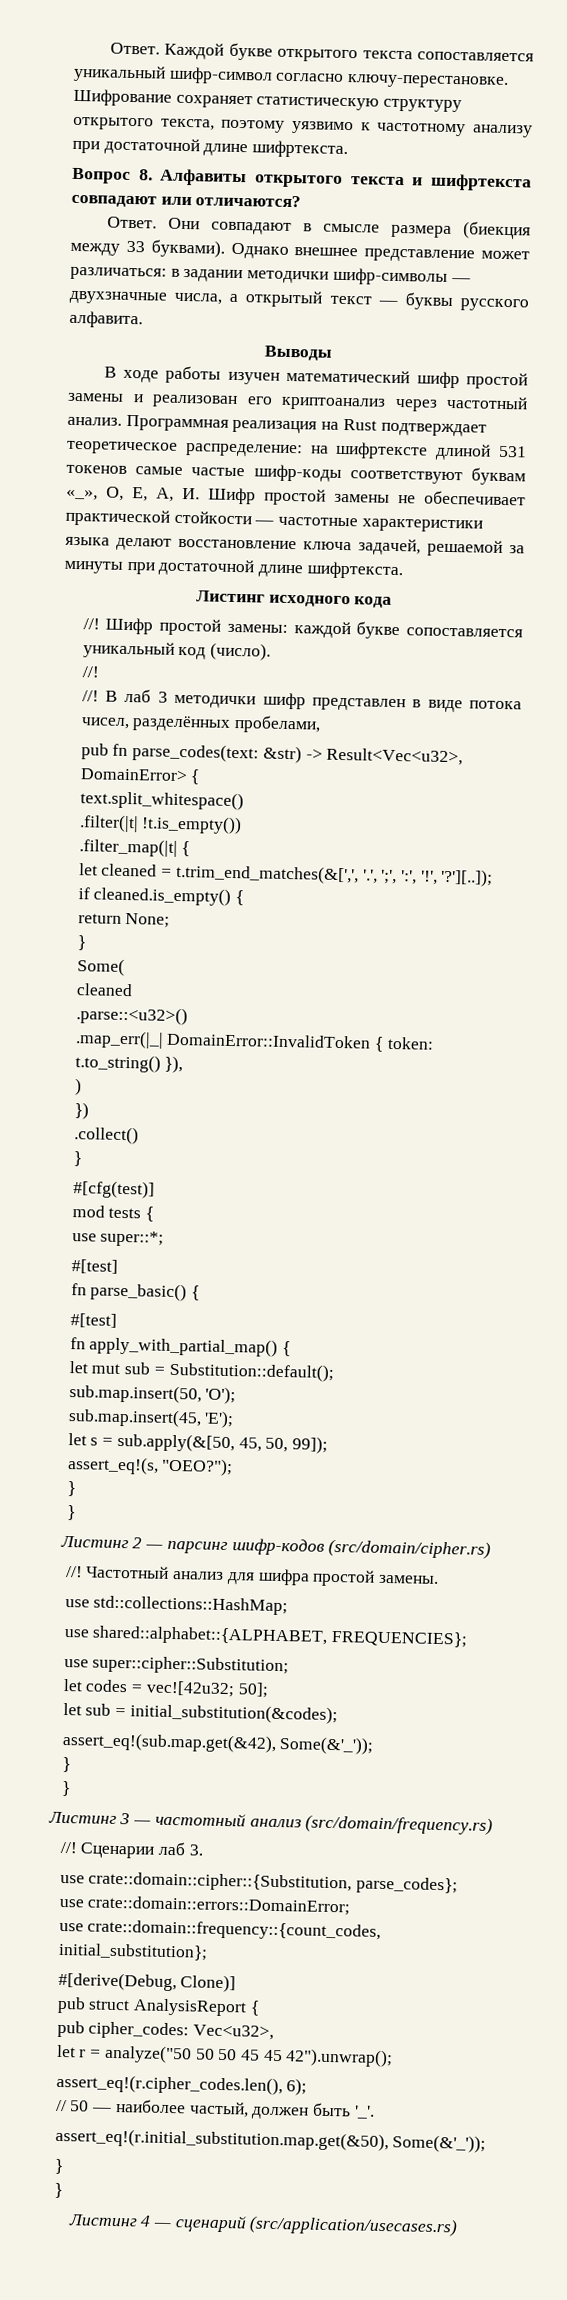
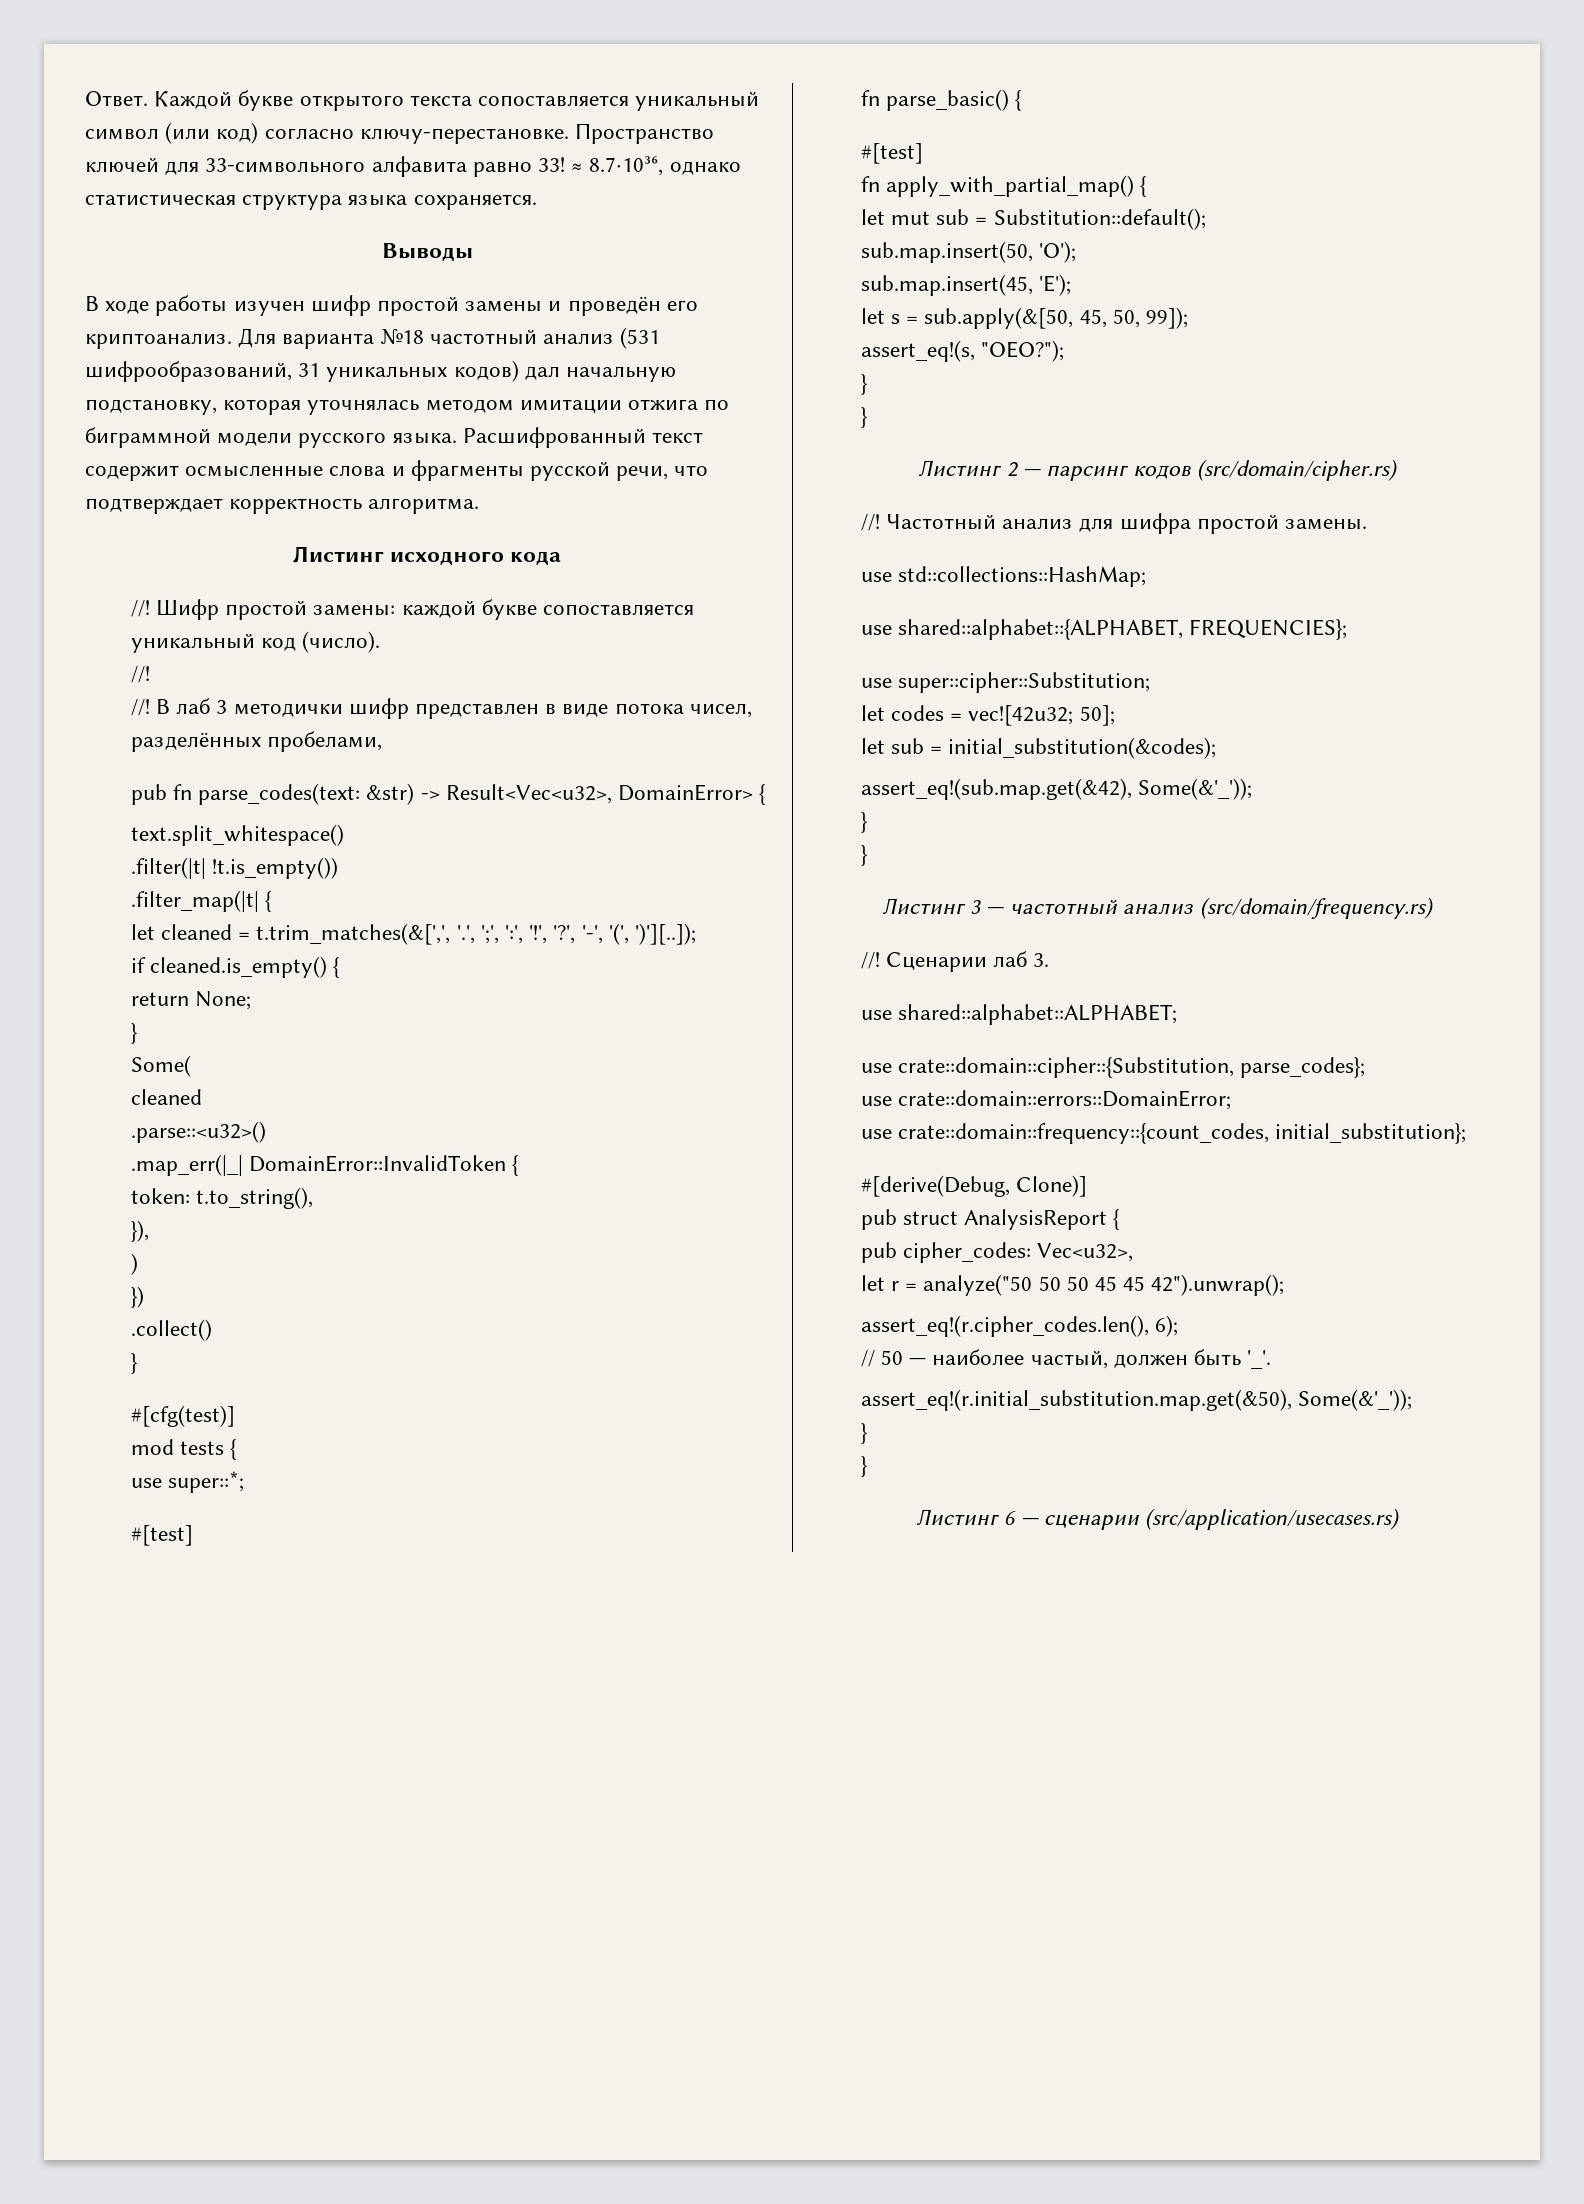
[168,66,510,90] [73,88,463,113] [73,116,534,138] [72,137,349,159] [72,167,533,192] [71,194,302,208] [106,216,532,240] [70,239,530,263] [70,266,471,286] [69,290,530,312] [69,310,143,329] шифр-символ согласно ключу-перестановке. Шифрование сохраняет статистическую структуру открытого текста, поэтому уязвимо к частотному анализу при достаточной длине шифртекста. // Вопрос 8. Алфавиты открытого текста и шифртекста совпадают или отличаются? // Ответ. Они совпадают в смысле размера (биекция между 33 буквами). Однако внешнее представление может различаться: в задании методички шифр-символы — двухзначные числа, а открытый текст — буквы русского алфавита. -> [85,122,715,144] [85,156,741,177] [85,194,537,210] символ (или код) согласно ключу-перестановке. Пространство ключей для 33-символьного алфавита равно 33! ≈ 8.7·10³⁶, однако статистическая структура языка сохраняется.
[286,368,411,384] математический -> (305, 308) none
[152,394,528,412] [67,414,487,437] [66,440,528,461] [66,464,526,486] [66,486,526,506] [65,508,483,533] [65,536,525,557] [64,558,403,580] реализован его криптоанализ через частотный анализ. Программная реализация на Rust подтверждает теоретическое распределение: на шифртексте длиной 531 токенов самые частые шифр-коды соответствуют буквам «_», О, Е, А, И. Шифр простой замены не обеспечивает практической стойкости — частотные характеристики языка делают восстановление ключа задачей, решаемой за минуты при достаточной длине шифртекста. -> [567,296,698,316] [85,327,661,349] [85,360,677,382] [85,399,730,415] [85,427,704,448] [85,460,709,481] [85,498,480,514] проведён его криптоанализ. Для варианта №18 частотный анализ (531 шифрообразований, 31 уникальных кодов) дал начальную подстановку, которая уточнялась методом имитации отжига по биграммной модели русского языка. Расшифрованный текст содержит осмысленные слова и фрагменты русской речи, что подтверждает корректность алгоритма.
[175,863,359,885] t.trim_end_matches(&[',', -> [256,923,451,945] t.trim_matches(&[',',
[440,868,494,887] '?'][..]); -> [553,923,697,945] '?', '-', '(', ')'][..]);
[386,1036,434,1050] [74,1054,161,1073] token: t.to_string() -> [130,1187,313,1209] // token: t.to_string(), //
[231,1538,325,1556] шифр-кодов -> [1133,465,1192,479] кодов
(204, 1850) none -> [860,1004,1177,1025] // use shared::alphabet::ALPHABET;
[140,2215,247,2233] 4 — сценарий -> [1004,1511,1140,1530] 6 — сценарии

